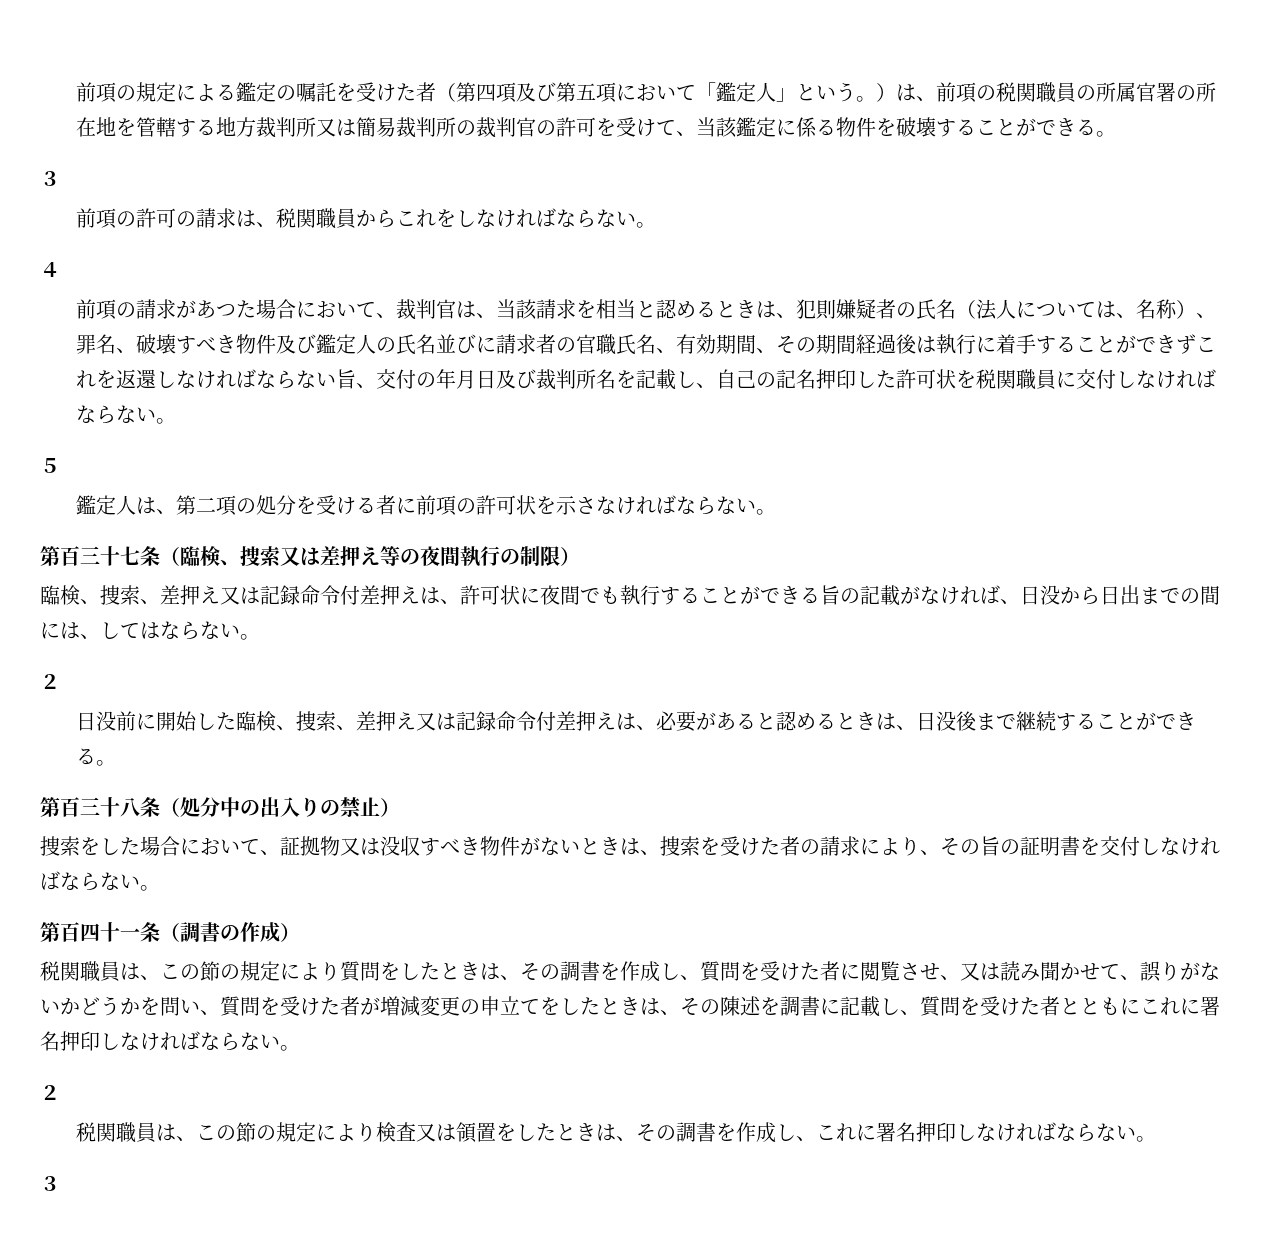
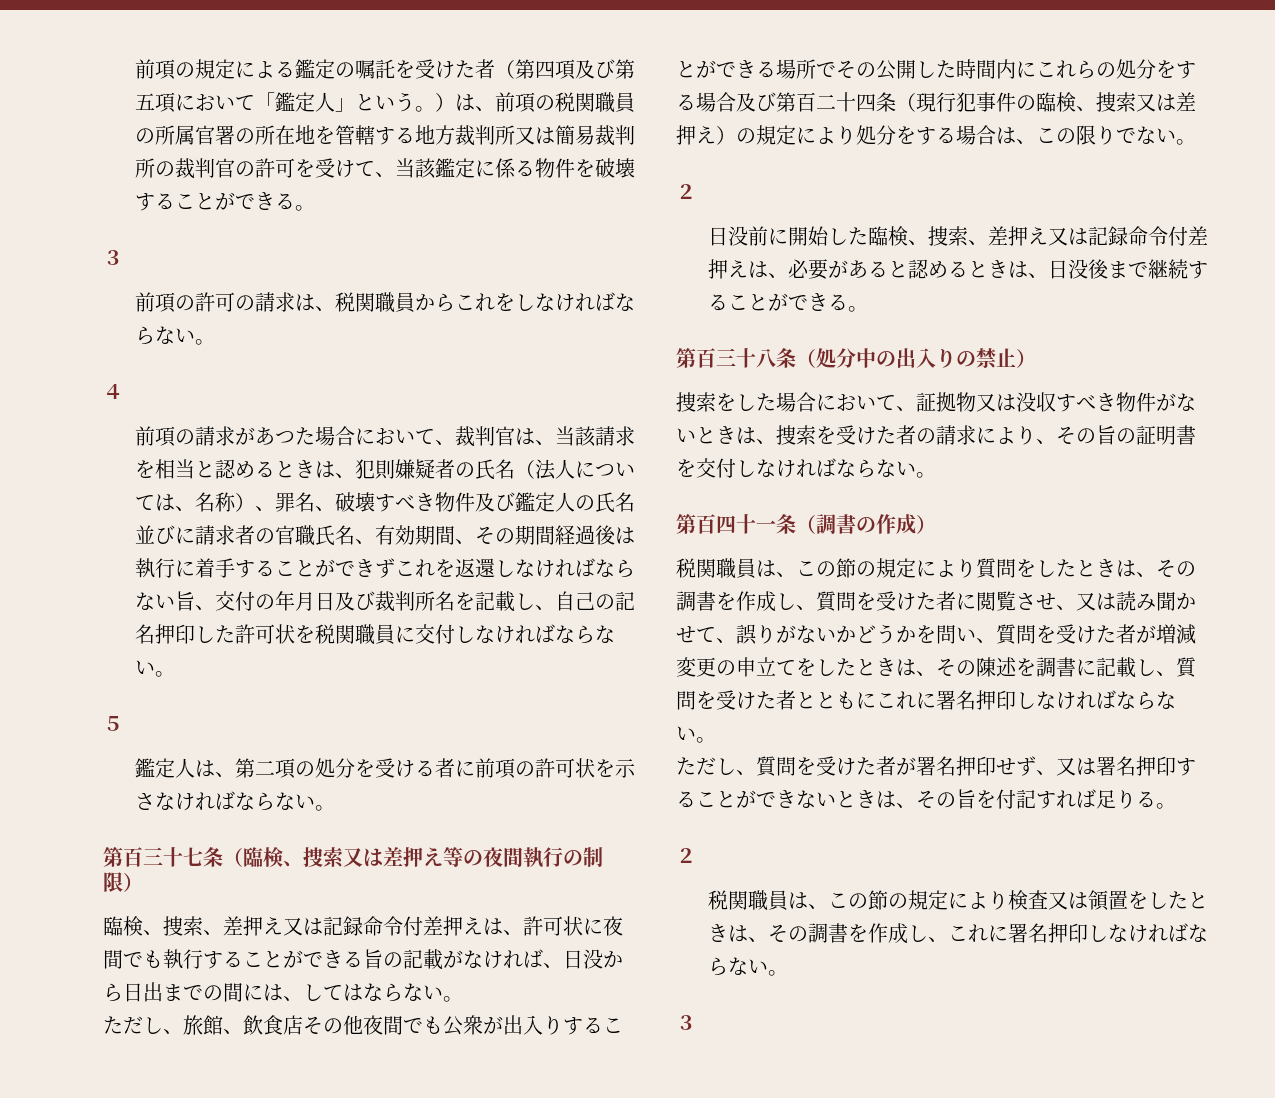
(260, 637) none -> [103,1015,623,1036] [676,59,1196,80] [676,92,1196,112] [676,125,1196,145] // ただし、旅館、飲食店その他夜間でも公衆が出入りすることができる場所でその公開した時間内にこれらの処分をする場合及び第百二十四条（現行犯事件の臨検、捜索又は差押え）の規定により処分をする場合は、この限りでない。
(300, 1048) none -> [676,756,1196,777] [676,789,1176,809] // ただし、質問を受けた者が署名押印せず、又は署名押印することができないときは、その旨を付記すれば足りる。

